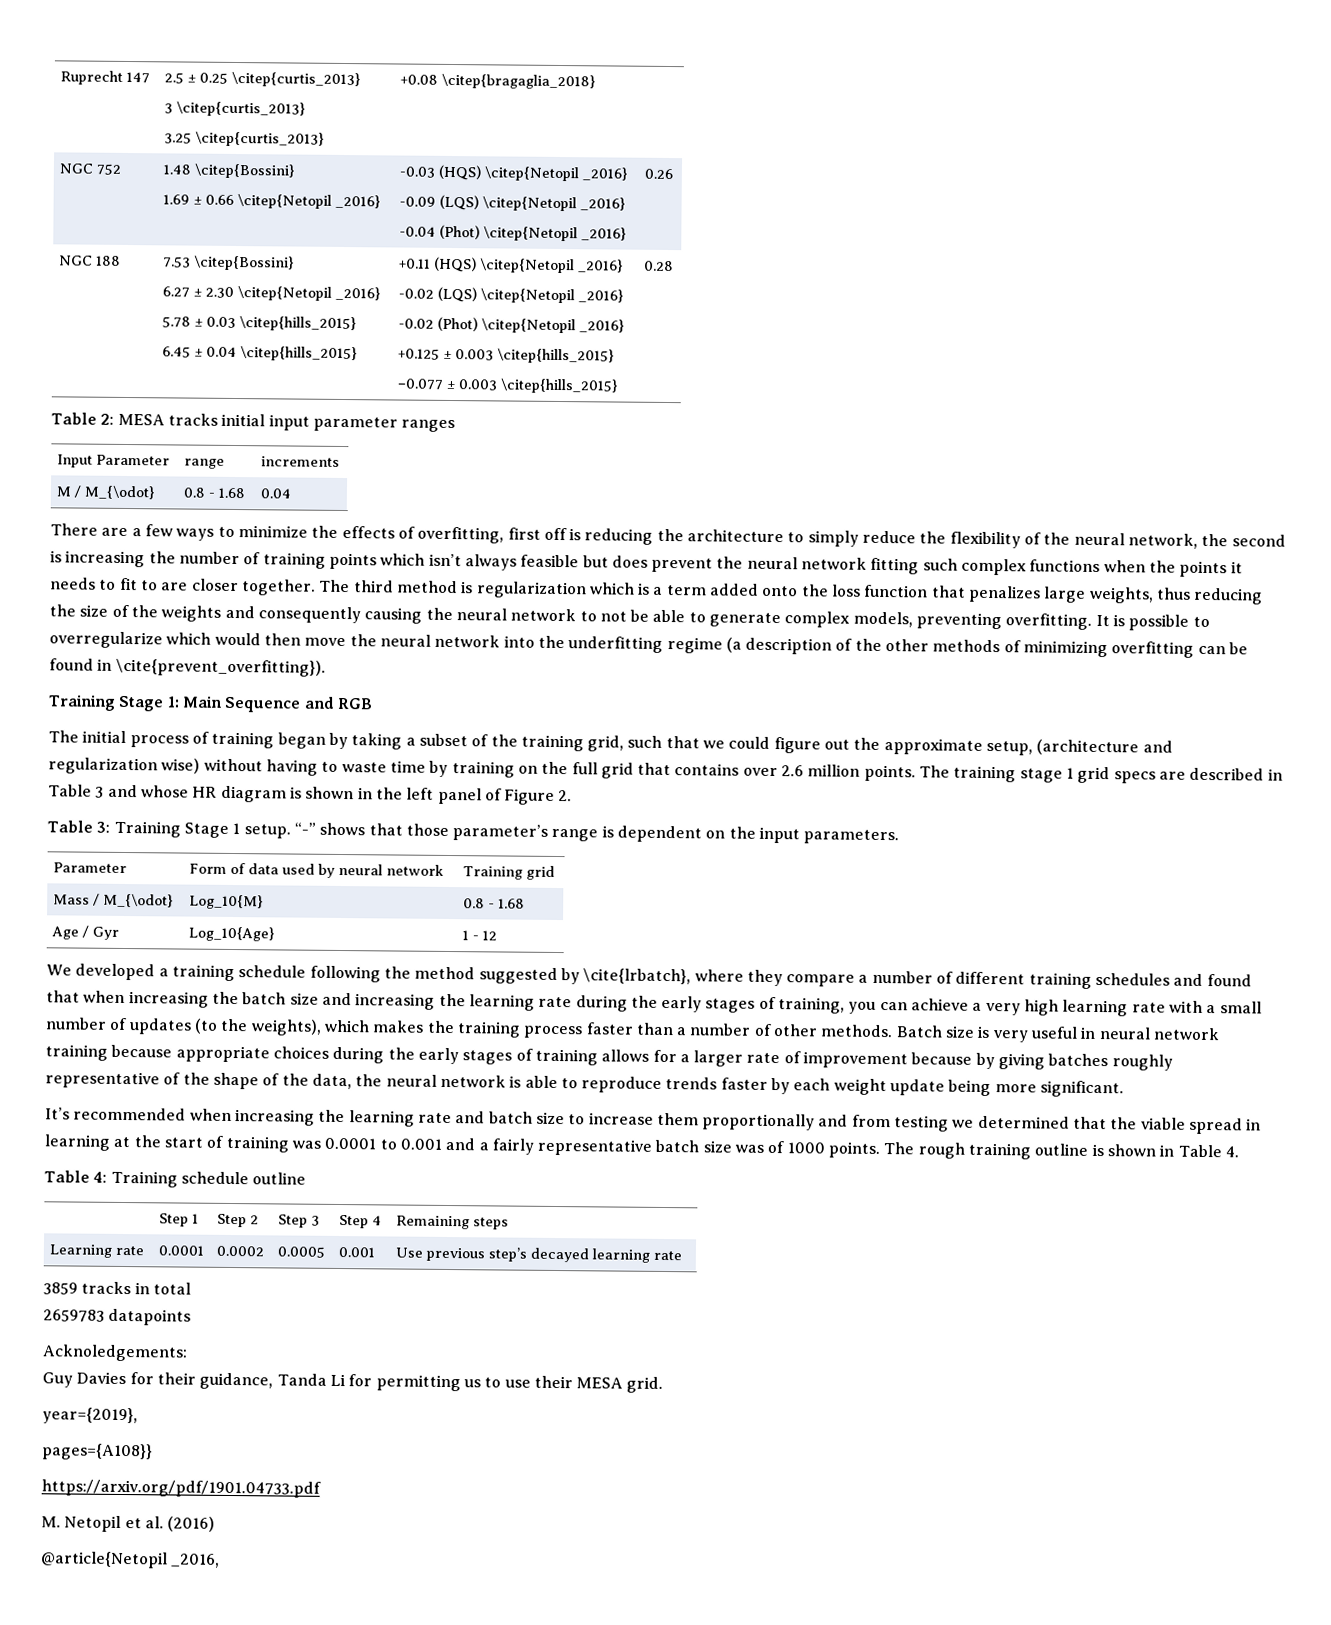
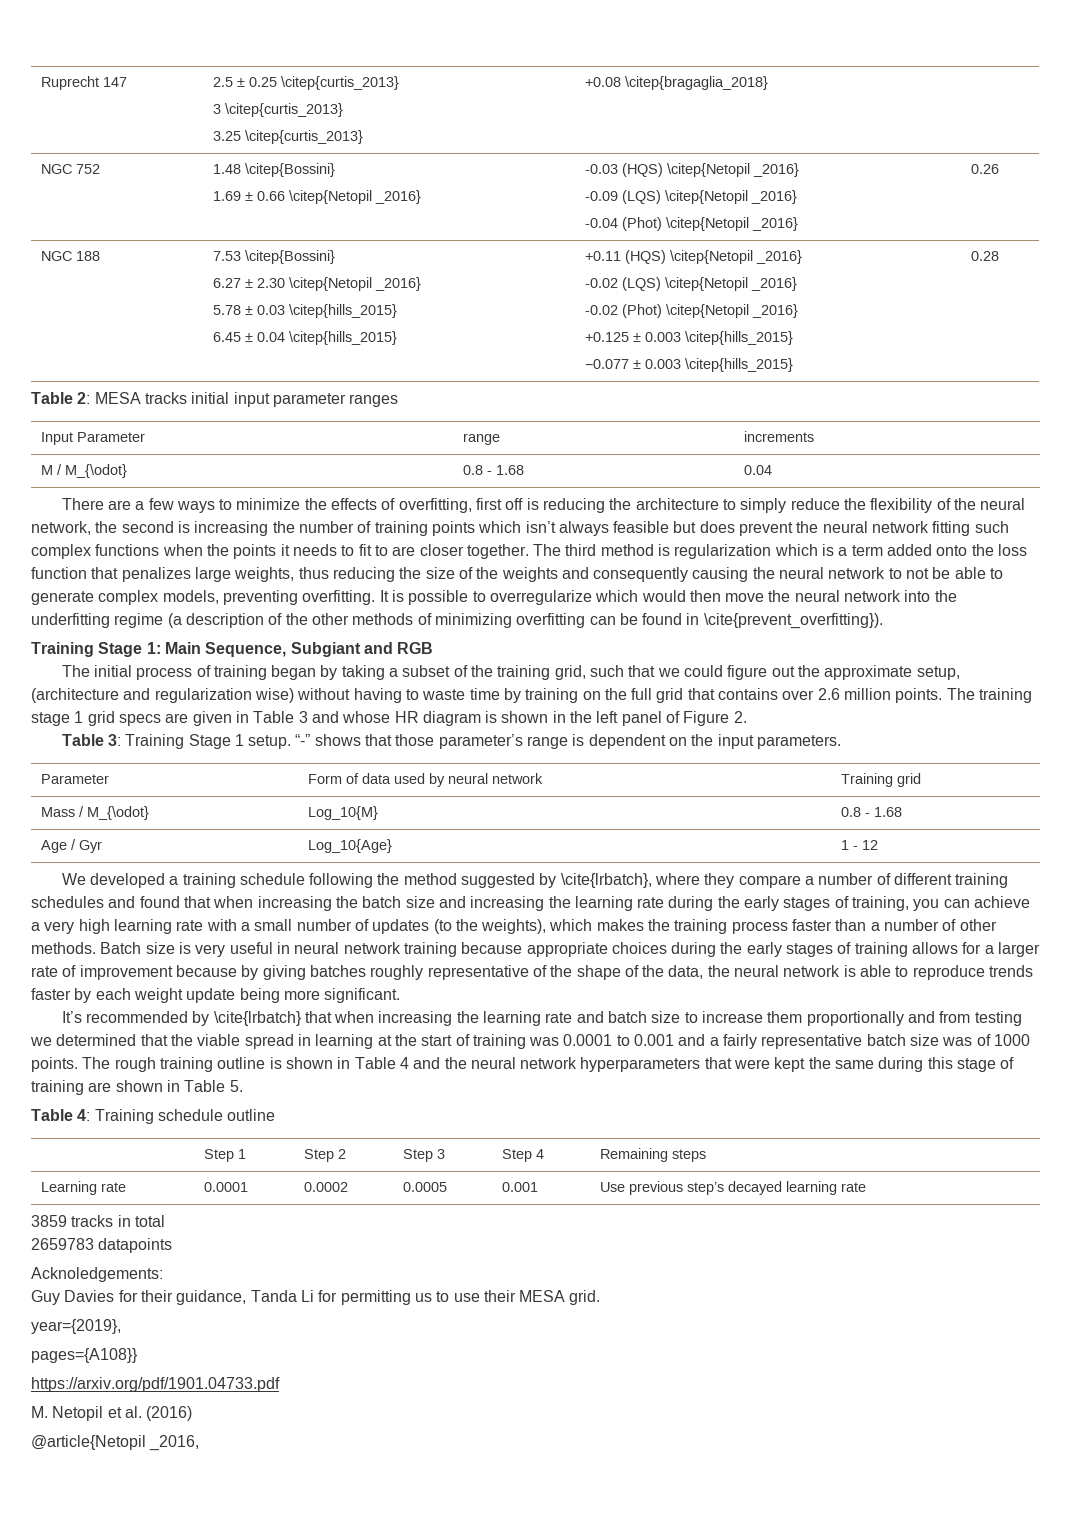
[224,696,302,713] Sequence -> [205,642,361,657] Sequence, Subgiant
[1189,767,1265,781] described -> [192,711,232,726] given
(187, 1114) none -> [192,1011,332,1026] by \cite{lrbatch} that
[1224,1146,1239,1158] 4. -> [399,1057,1015,1072] [31,1080,243,1095] 4 and the neural network hyperparameters that were kept the same during this stage of training are shown in Table 5.

